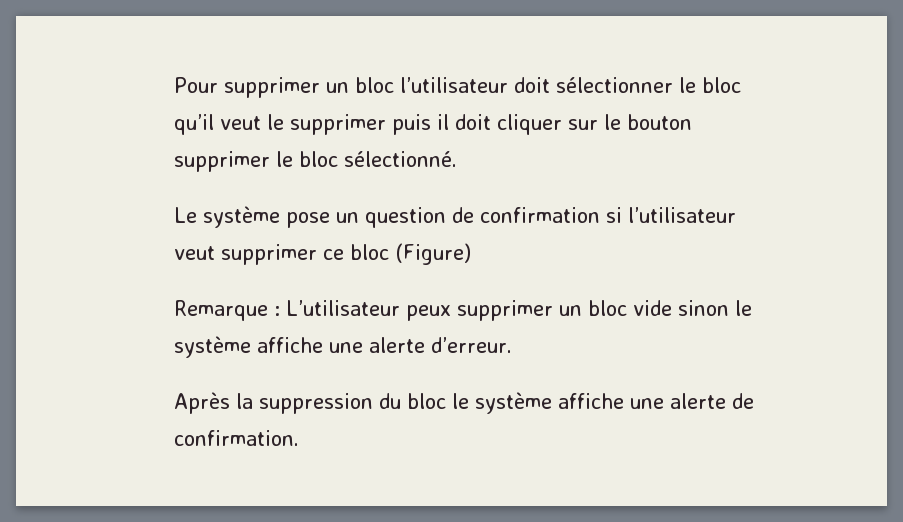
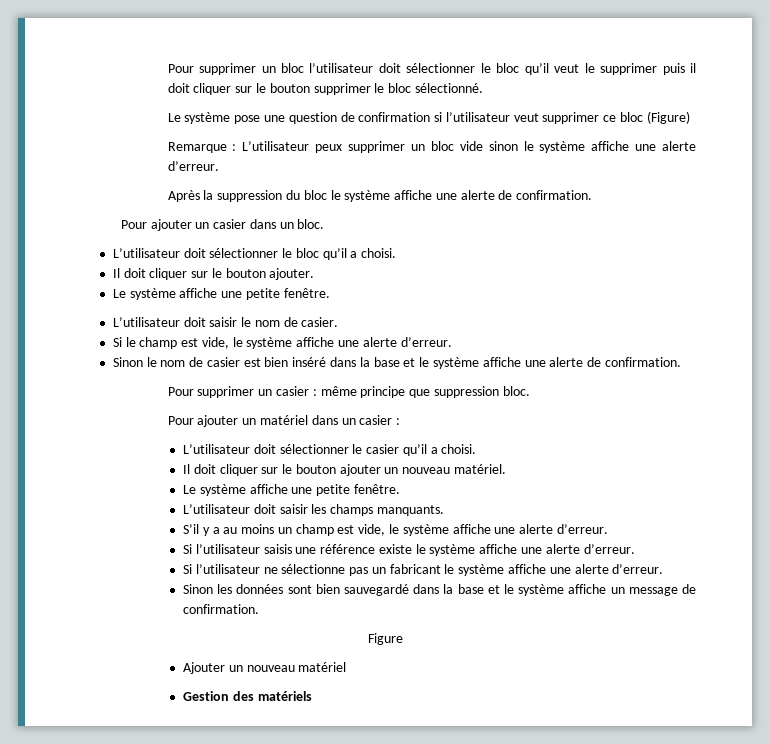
[336,212,360,223] un -> [263,115,285,122] une
(300, 438) none -> [120,219,325,231] [112,248,397,260] [112,268,315,280] [112,288,330,300] [112,317,339,327] [112,337,452,349] [112,357,681,369] [167,386,530,398] [167,415,401,427] [183,444,477,456] [183,464,507,476] [183,484,400,496] [183,504,444,516] [183,524,608,536] [183,544,635,556] [183,564,664,576] [183,584,697,596] [183,604,260,614] [367,633,403,645] [183,662,347,674] [183,691,312,701] // Pour ajouter un casier dans un bloc. // L’utilisateur doit sélectionner le bloc qu’il a choisi. // Il doit cliquer sur le bouton ajouter. // Le système affiche une petite fenêtre. // L’utilisateur doit saisir le nom de casier. // Si le champ est vide, le système affiche une alerte d’erreur. // Sinon le nom de casier est bien inséré dans la base et le système affiche une alerte de confirmation. // Pour supprimer un casier : même principe que suppression bloc. // Pour ajouter un matériel dans un casier : // L’utilisateur doit sélectionner le casier qu’il a choisi. // Il doit cliquer sur le bouton ajouter un nouveau matériel. // Le système affiche une petite fenêtre. // L’utilisateur doit saisir les champs manquants. // S’il y a au moins un champ est vide, le système affiche une alerte d’erreur. // Si l’utilisateur saisis une référence existe le système affiche une alerte d’erreur. // Si l’utilisateur ne sélectionne pas un fabricant le système affiche une alerte d’erreur. // Sinon les données sont bien sauvegardé dans la base et le système affiche un message de confirmation. // Figure // Ajouter un nouveau matériel // Gestion des matériels

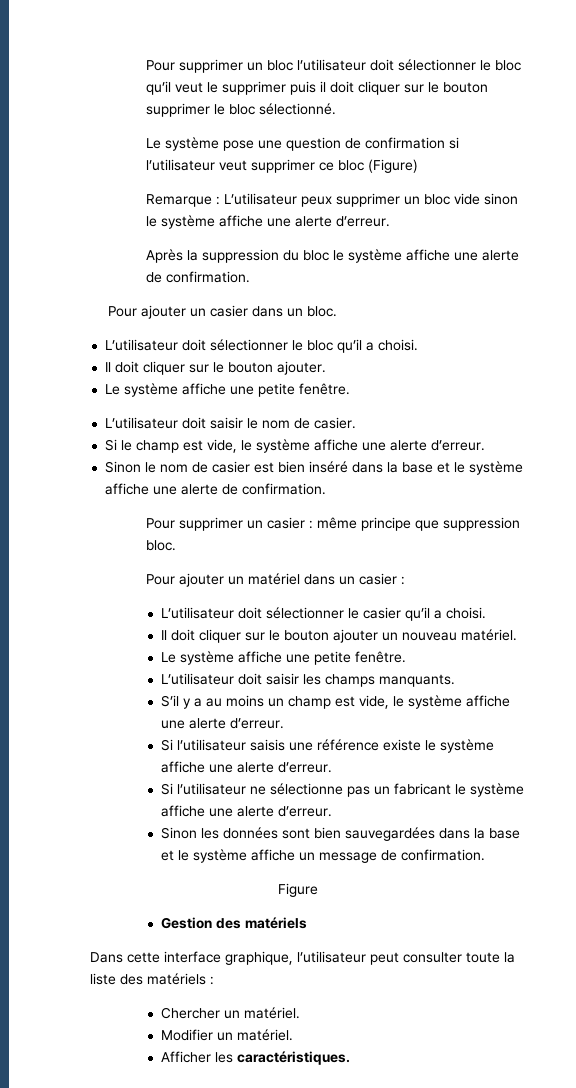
[344,584,410,596] sauvegardé -> [345,827,436,841] sauvegardées
[183,662,347,674] // Ajouter un nouveau matériel -> (318, 890) none
(312, 696) none -> [89,951,515,965] [89,973,214,985] [161,1007,301,1019] [161,1029,294,1041] [161,1051,351,1065] // Dans cette interface graphique, l’utilisateur peut consulter toute la liste des matériels : // Chercher un matériel. // Modifier un matériel. // Afficher les caractéristiques.

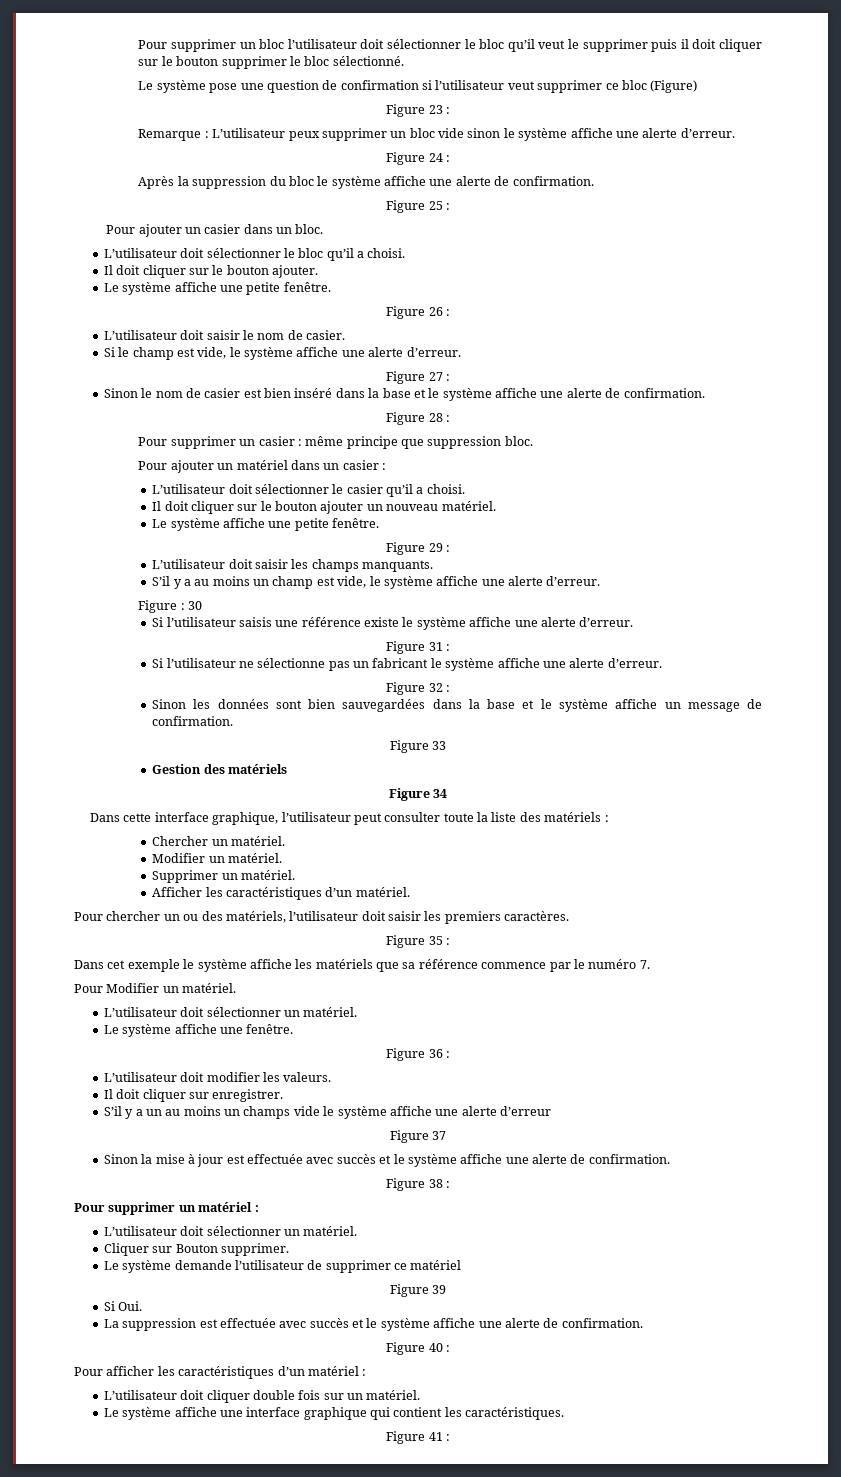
(418, 166) none -> [386,104,450,117] // Figure 23 :
(390, 221) none -> [386,152,450,165] // Figure 24 :
(250, 277) none -> [386,200,450,213] // Figure 25 :
(351, 389) none -> [386,306,450,319] // Figure 26 :
(486, 445) none -> [386,371,450,384] // Figure 27 :
(327, 489) none -> [386,412,450,425] // Figure 28 :
(407, 657) none -> [386,542,450,555] // Figure 29 :
(285, 723) none -> [138,600,203,613] // Figure : 30
(333, 767) none -> [386,641,450,654] // Figure 31 :
(333, 811) none -> [386,682,450,695] // Figure 32 :
(318, 890) none -> [432,741,447,750] 33
(308, 923) none -> [388,788,448,801] // Figure 34
(294, 1035) none -> [152,870,295,883] // Supprimer un matériel.
[237,1051,351,1065] caractéristiques. -> [225,887,410,900] [74,911,570,924] [386,935,450,948] [74,959,650,972] [74,983,237,993] [103,1007,358,1017] [103,1024,294,1037] [386,1048,450,1061] [103,1072,332,1082] [103,1089,284,1102] [103,1106,552,1119] [389,1130,447,1143] [103,1154,670,1167] [386,1178,450,1191] [74,1202,259,1215] [103,1226,358,1236] [103,1243,289,1256] [103,1260,462,1273] [389,1284,447,1297] [103,1301,143,1311] [103,1318,643,1331] [386,1342,450,1355] [74,1366,367,1379] [103,1390,421,1403] [103,1407,565,1420] [386,1431,450,1444] caractéristiques d’un matériel. // Pour chercher un ou des matériels, l’utilisateur doit saisir les premiers caractères. // Figure 35 : // Dans cet exemple le système affiche les matériels que sa référence commence par le numéro 7. // Pour Modifier un matériel. // L’utilisateur doit sélectionner un matériel. // Le système affiche une fenêtre. // Figure 36 : // L’utilisateur doit modifier les valeurs. // Il doit cliquer sur enregistrer. // S’il y a un au moins un champs vide le système affiche une alerte d’erreur // Figure 37 // Sinon la mise à jour est effectuée avec succès et le système affiche une alerte de confirmation. // Figure 38 : // Pour supprimer un matériel : // L’utilisateur doit sélectionner un matériel. // Cliquer sur Bouton supprimer. // Le système demande l’utilisateur de supprimer ce matériel // Figure 39 // Si Oui. // La suppression est effectuée avec succès et le système affiche une alerte de confirmation. // Figure 40 : // Pour afficher les caractéristiques d’un matériel : // L’utilisateur doit cliquer double fois sur un matériel. // Le système affiche une interface graphique qui contient les caractéristiques. // Figure 41 :

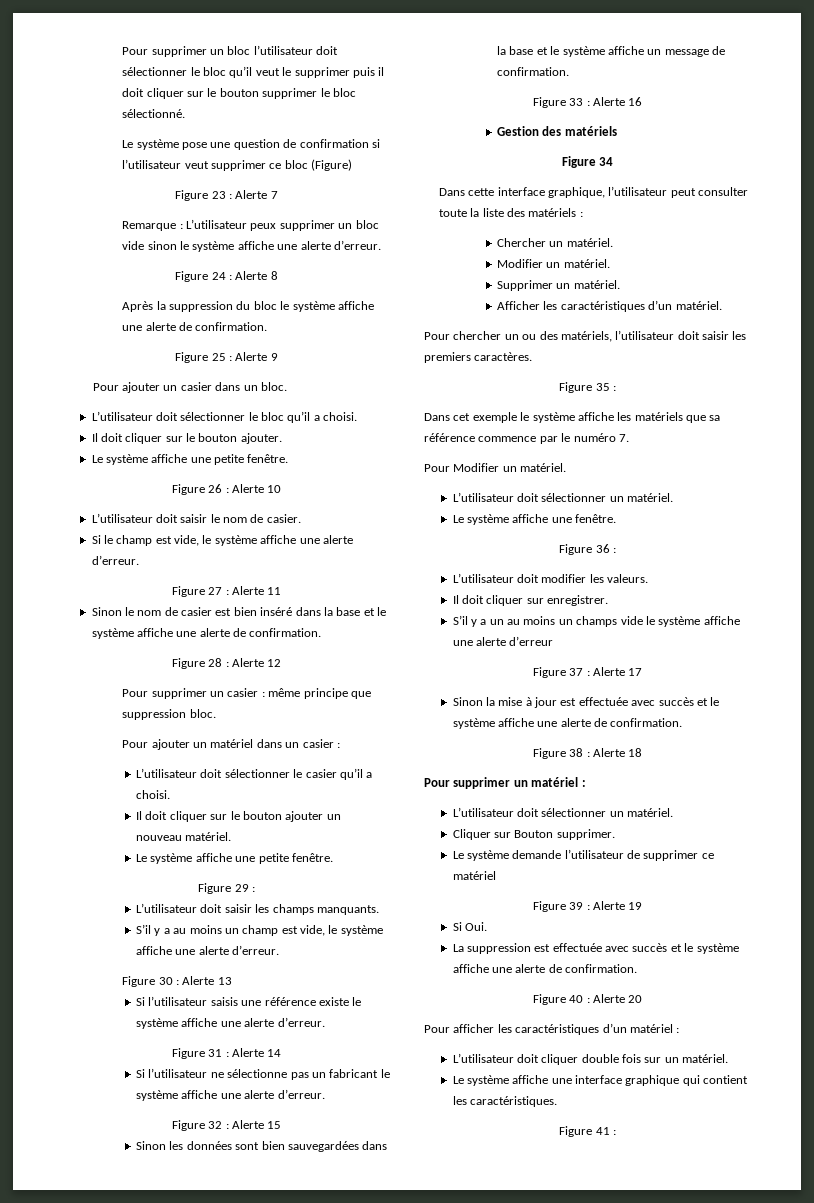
(450, 110) none -> [235,190,278,199] Alerte 7
(450, 158) none -> [235,271,278,280] Alerte 8
(450, 206) none -> [235,352,278,361] Alerte 9
(450, 312) none -> [231,484,282,493] Alerte 10
(450, 377) none -> [231,586,282,595] Alerte 11
(450, 418) none -> [231,658,282,667] Alerte 12
[180,601,203,610] : 30 -> [158,976,232,985] 30 : Alerte 13
(450, 647) none -> [231,1048,282,1057] Alerte 14
(450, 688) none -> [231,1120,282,1129] Alerte 15
(447, 745) none -> [586,97,643,106] : Alerte 16
(447, 1135) none -> [586,667,643,676] : Alerte 17
(450, 1184) none -> [592,748,643,757] Alerte 18
(447, 1289) none -> [586,901,643,910] : Alerte 19
(450, 1348) none -> [592,994,643,1003] Alerte 20

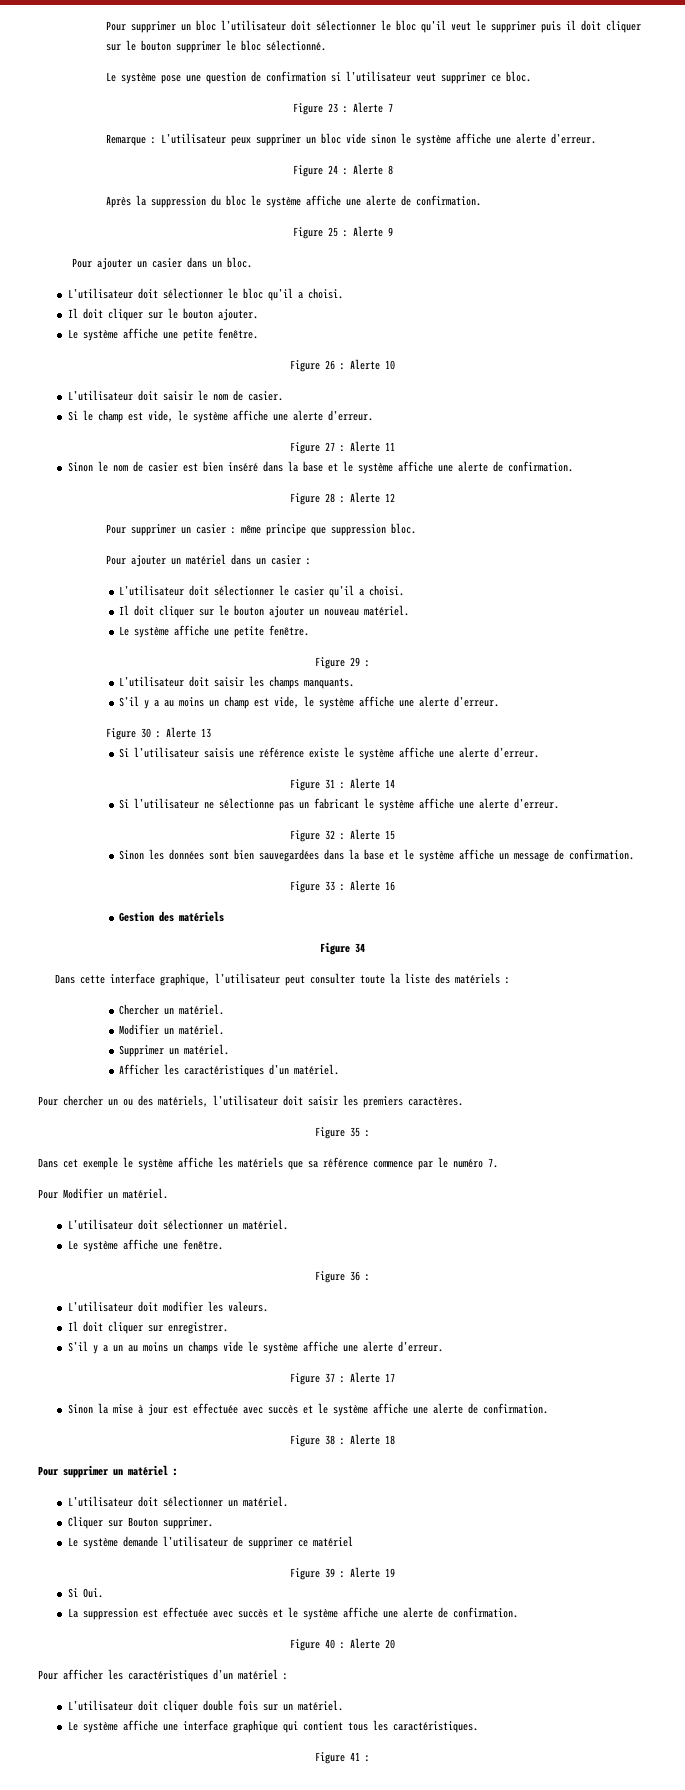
[284,159,353,171] bloc (Figure) -> [506,71,532,82] bloc.
[509,636,554,646] d’erreur -> [397,1341,443,1352] d’erreur.
(749, 1079) none -> [347,1722,368,1731] tous

